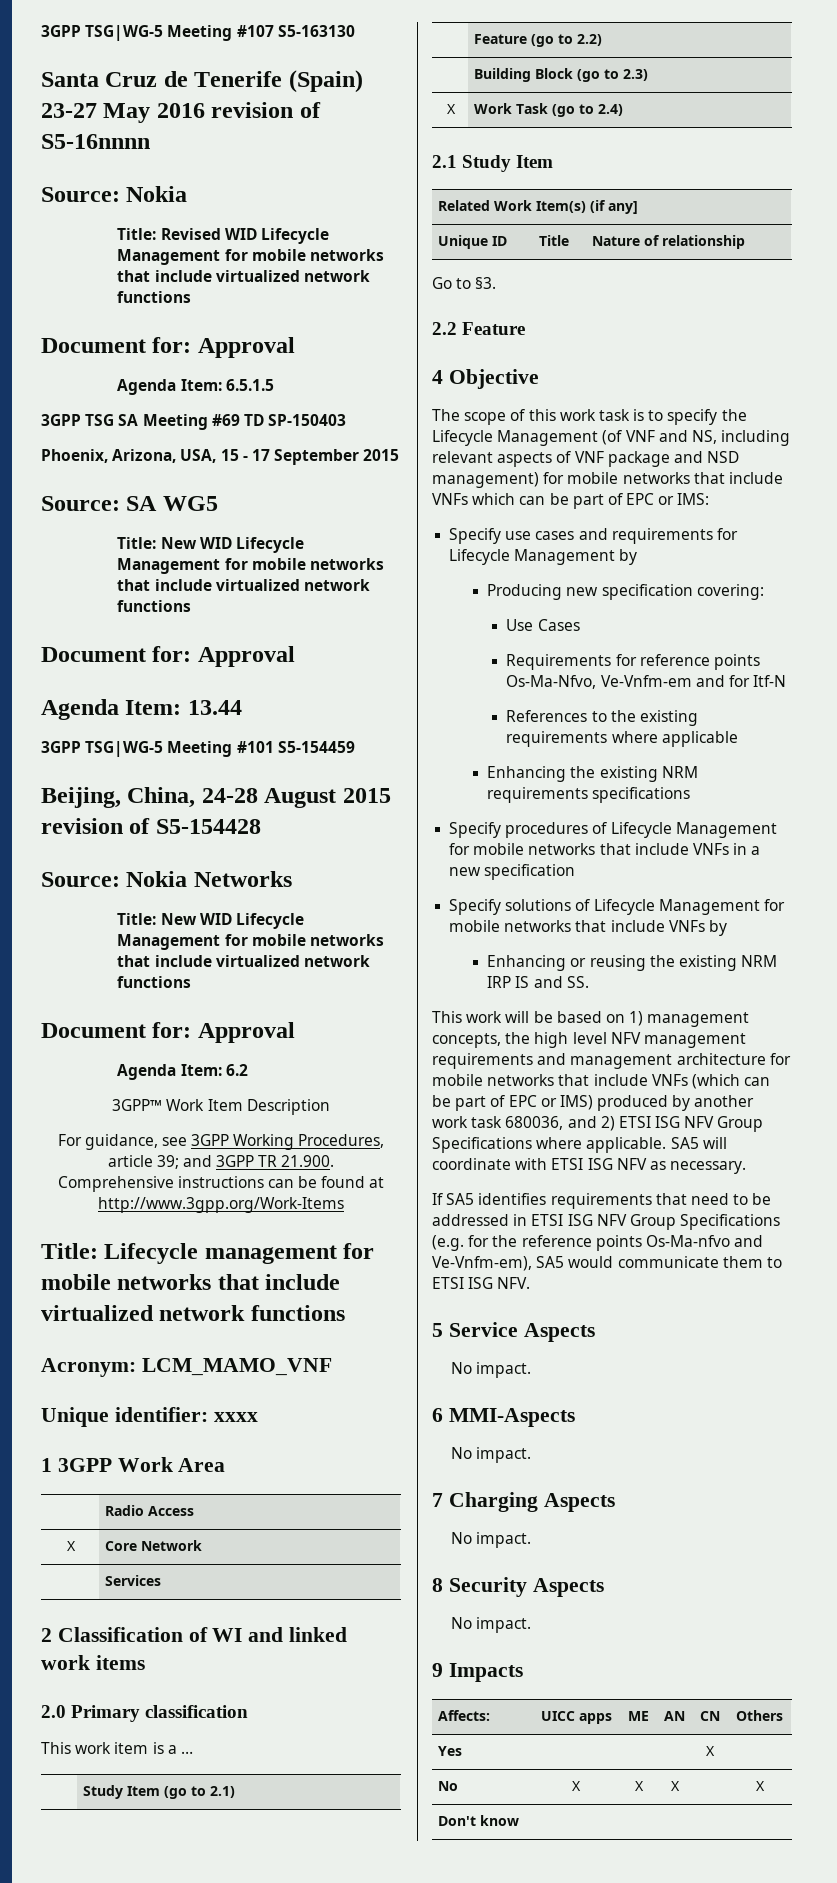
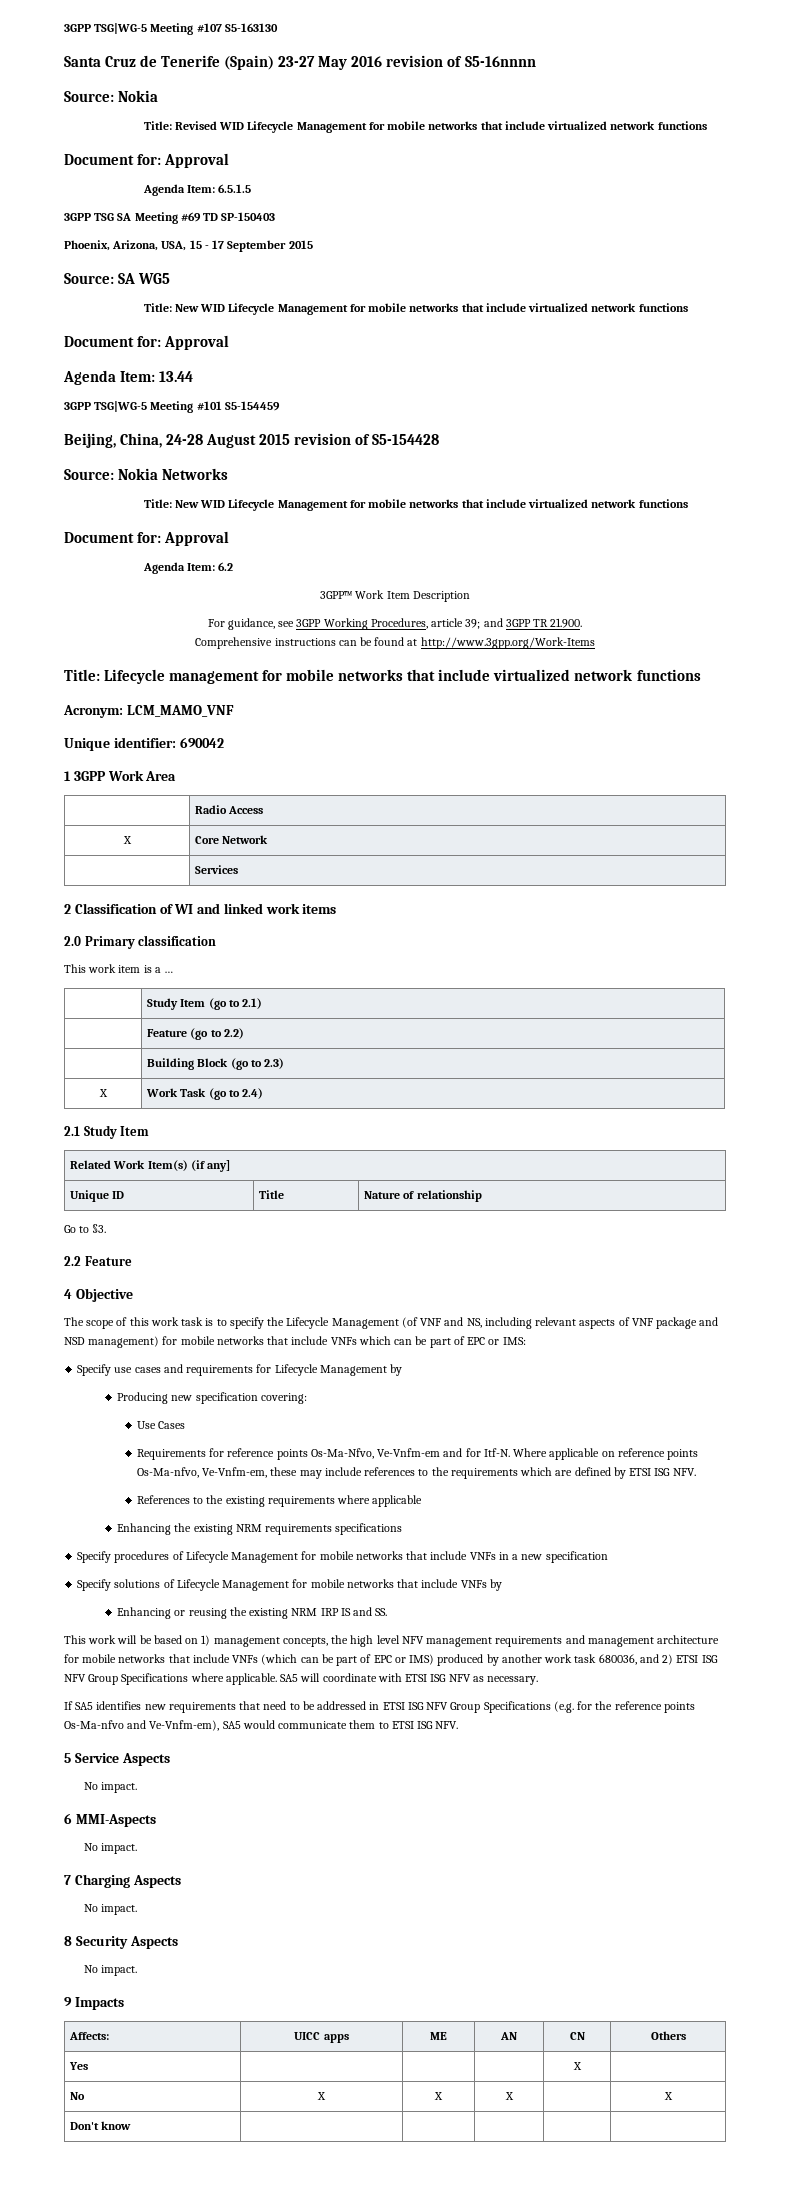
[213,1412,258,1422] xxxx -> [179,737,224,748] 690042
[753,675,787,687] Itf-N -> [483,1448,699,1460] [136,1467,696,1479] Itf-N. Where applicable on reference points Os-Ma-nfvo, Ve-Vnfm-em, these may include references to the requirements which are defined by ETSI ISG NFV.
(547, 1199) none -> [144,1704,166,1710] new

